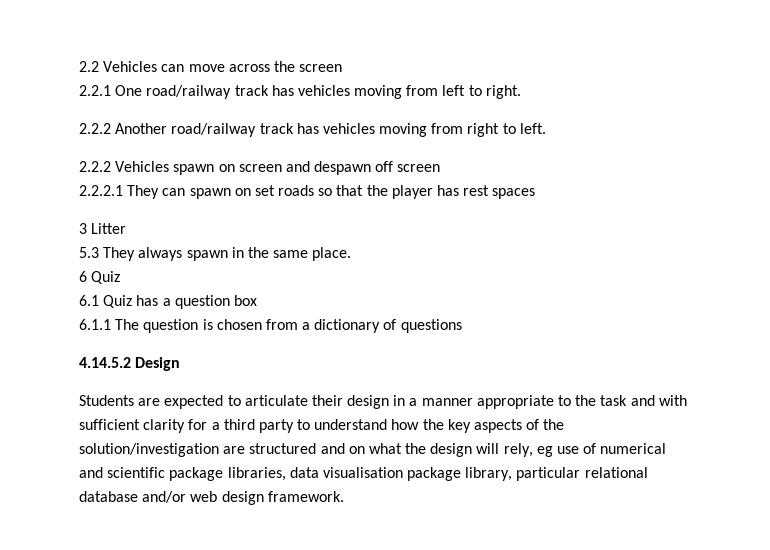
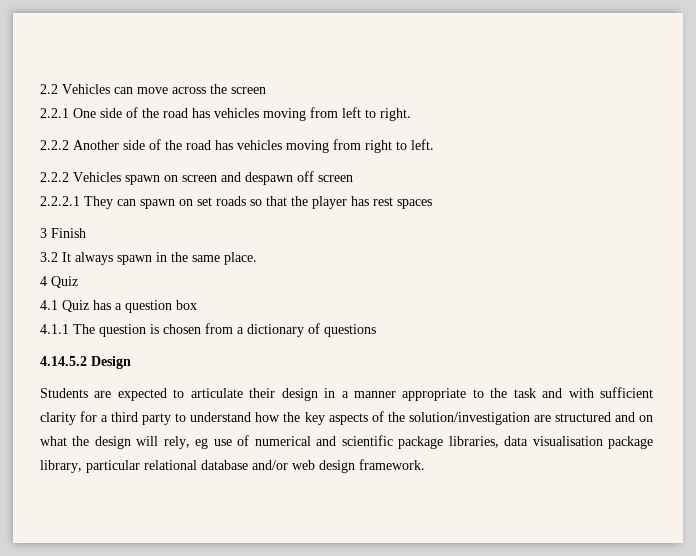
[146,85,269,99] road/railway track -> [100,107,188,118] side of the road
[171,123,294,137] road/railway track -> [123,139,211,150] side of the road
[91,223,127,234] [79,247,136,261] Litter // 5.3 They -> [51,228,86,238] [40,252,71,262] Finish // 3.2 It
[79,271,87,282] 6 -> [40,276,47,286] 4
[79,295,99,306] 6.1 -> [40,300,58,310] 4.1
[79,319,111,330] 6.1.1 -> [40,324,69,334] 4.1.1

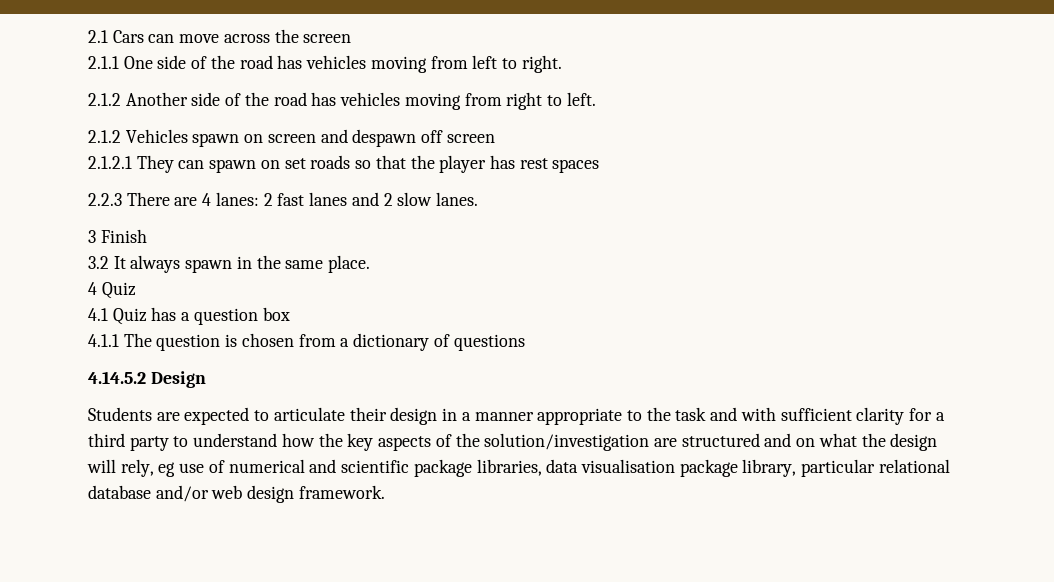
[40,84,110,94] 2.2 Vehicles -> [88,30,144,43] 2.1 Cars
[40,108,69,118] 2.2.1 -> [88,56,119,69] 2.1.1
[40,140,69,150] 2.2.2 -> [88,93,121,106] 2.1.2
[40,172,69,182] 2.2.2 -> [88,130,121,143] 2.1.2
[40,196,80,206] 2.2.2.1 -> [88,156,132,169] 2.1.2.1
(432, 204) none -> [88,192,478,206] // 2.2.3 There are 4 lanes: 2 fast lanes and 2 slow lanes.

